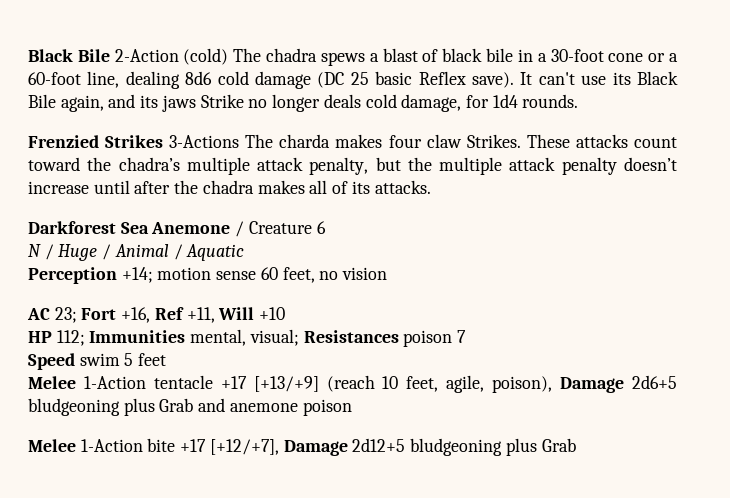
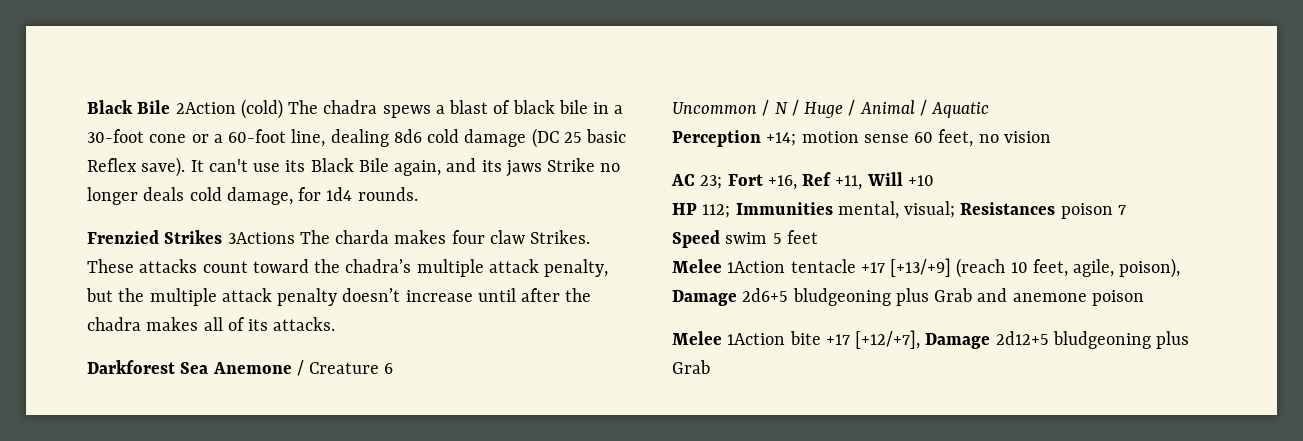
[28,49,179,62] Black Bile 2-Action -> [87,100,236,114] Black Bile 2Action
[169,135,240,148] 3-Actions -> [227,232,295,244] 3Actions
(326, 227) none -> [672,100,770,116] Uncommon /
[83,376,146,389] 1-Action -> [727,261,786,273] 1Action
[80,439,143,452] 1-Action -> [727,333,786,345] 1Action

